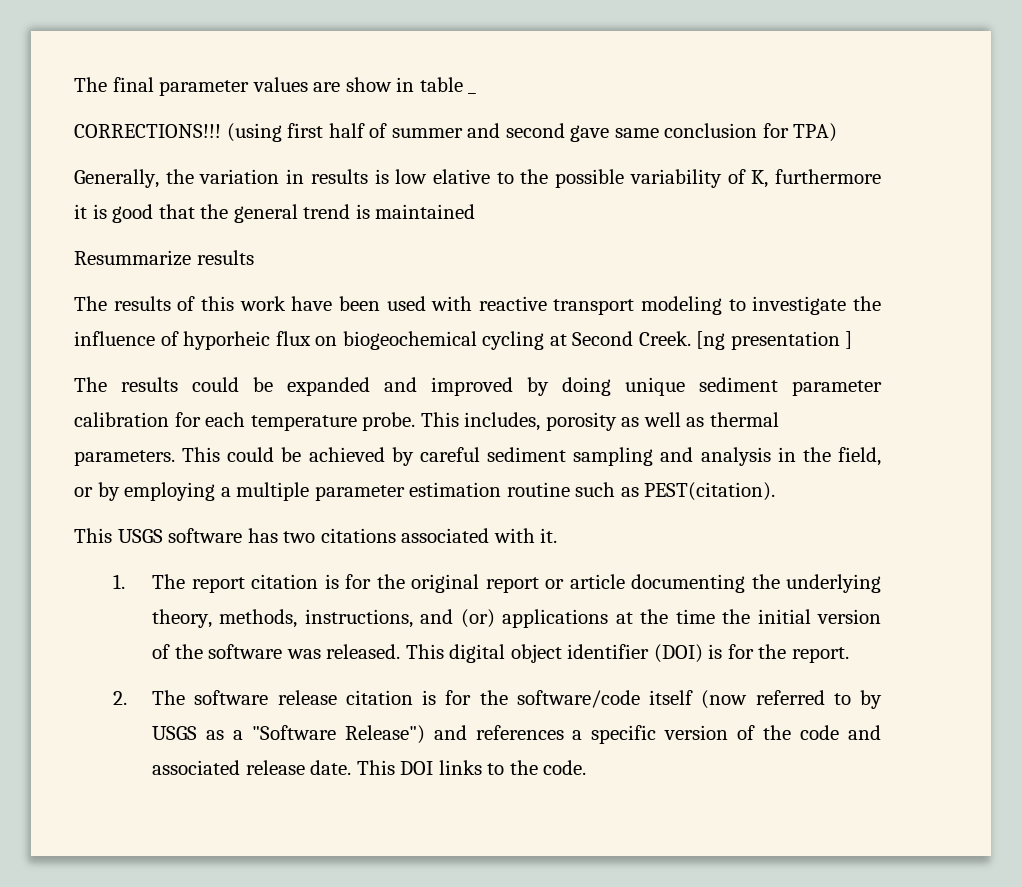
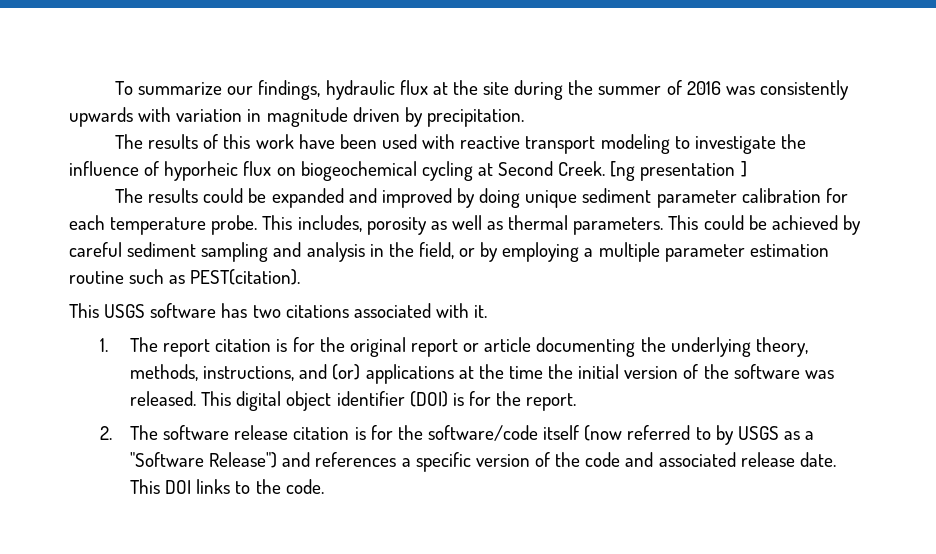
[74,77,463,96] [468,92,477,94] [74,123,838,142] [74,169,881,188] [74,204,476,223] [74,250,254,266] The final parameter values are show in table _ // CORRECTIONS!!! (using first half of summer and second gave same conclusion for TPA) // Generally, the variation in results is low elative to the possible variability of K, furthermore it is good that the general trend is maintained // Resummarize results -> [115,80,850,100] [69,107,524,127] To summarize our findings, hydraulic flux at the site during the summer of 2016 was consistently upwards with variation in magnitude driven by precipitation.

